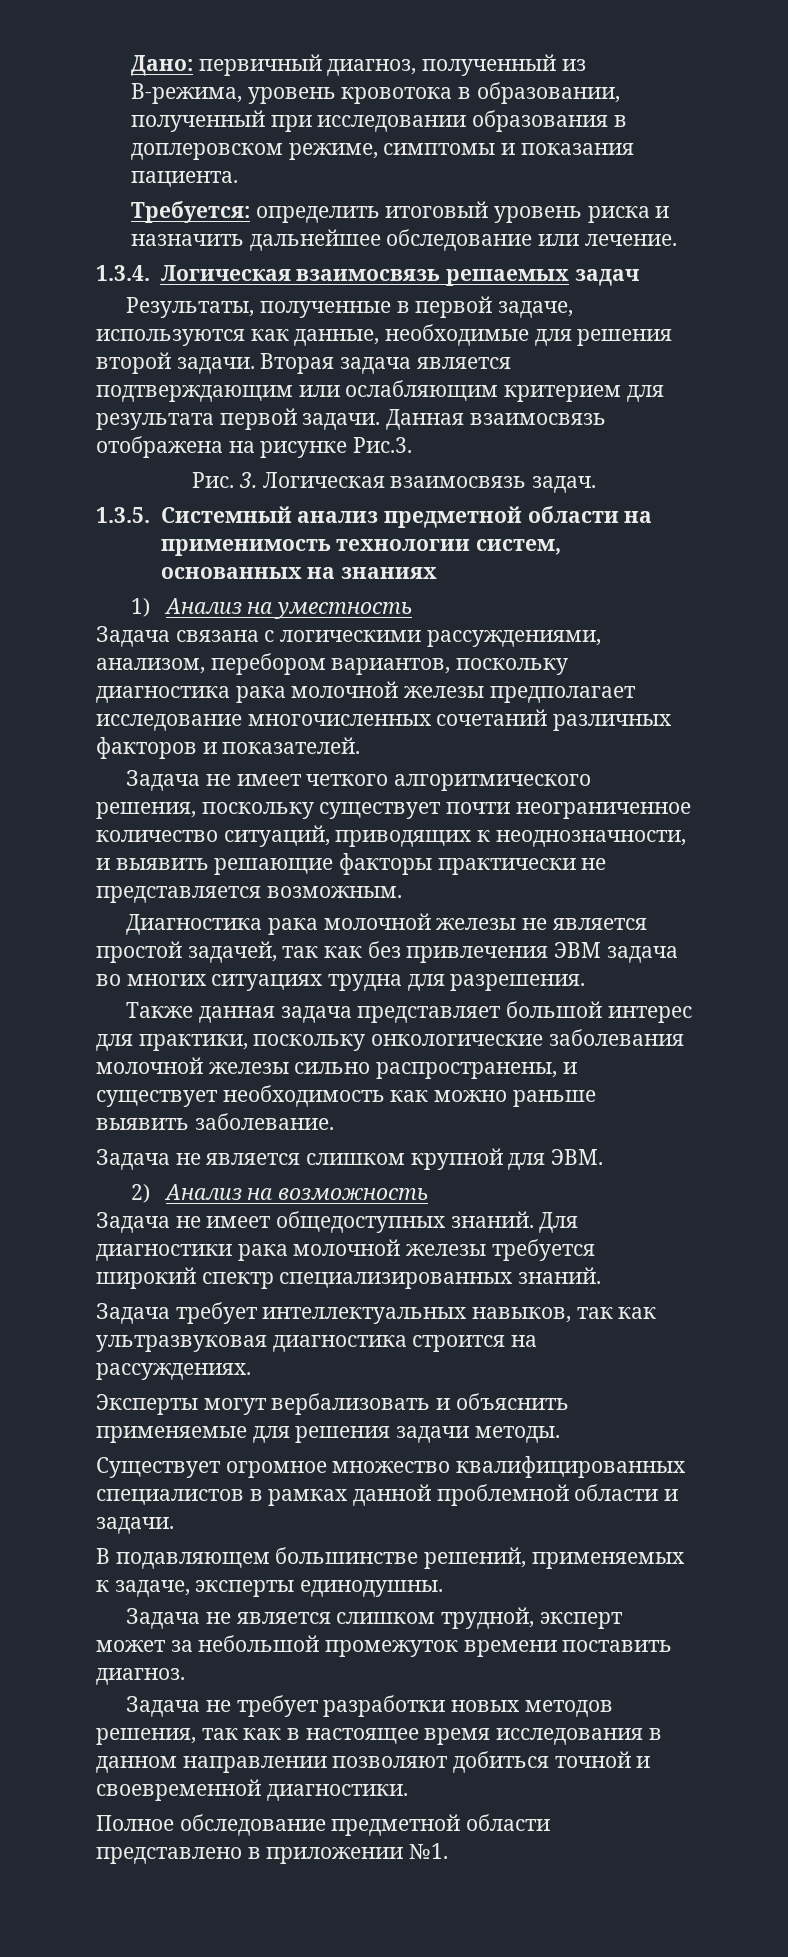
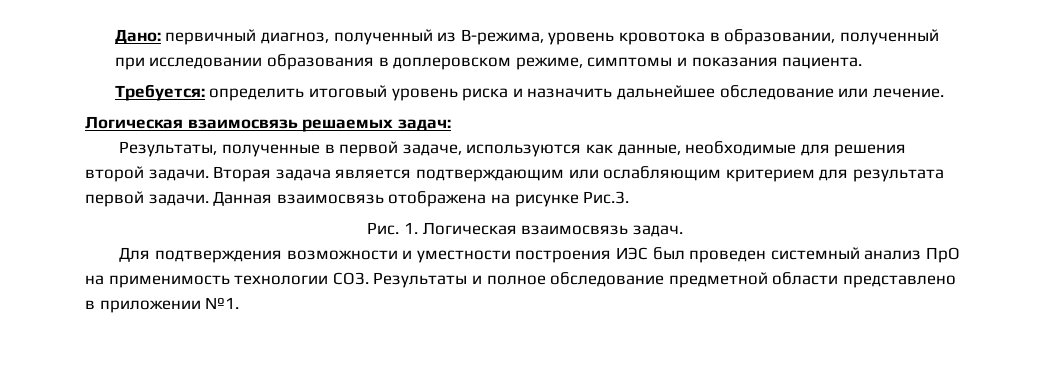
[96,265,150,281] 1.3.4. -> (944, 93) none
[574,269,639,286] задач -> [397,119,451,131] задач:
[238,472,257,488] 3. -> [403,222,418,234] 1.
[96,506,653,528] [160,539,561,556] [160,567,437,579] [130,598,413,619] [96,626,601,647] [96,653,569,675] [96,681,636,703] [96,709,673,731] [96,737,361,759] [126,770,591,791] [96,802,691,819] [96,825,686,847] [96,853,607,875] [96,886,402,903] [126,913,647,935] [96,941,678,963] [96,974,586,991] [126,1001,692,1023] [96,1029,684,1051] [96,1057,577,1079] [96,1085,596,1107] [96,1113,334,1130] [96,1148,604,1170] [130,1184,429,1203] [96,1211,579,1233] [96,1239,595,1261] [96,1267,602,1289] [96,1302,657,1324] [96,1335,538,1352] [96,1363,251,1380] [96,1393,569,1415] [96,1426,560,1443] [96,1456,687,1478] [96,1484,679,1506] [96,1517,174,1534] [96,1547,685,1569] [96,1580,444,1597] [126,1607,623,1629] [96,1635,673,1657] [96,1668,185,1685] [126,1695,613,1717] [96,1728,662,1745] [96,1751,651,1773] [96,1779,408,1801] [96,1815,174,1831] 1.3.5. Системный анализ предметной области на применимость технологии систем, основанных на знаниях // 1) Анализ на уместность // Задача связана с логическими рассуждениями, анализом, перебором вариантов, поскольку диагностика рака молочной железы предполагает исследование многочисленных сочетаний различных факторов и показателей. // Задача не имеет четкого алгоритмического решения, поскольку существует почти неограниченное количество ситуаций, приводящих к неоднозначности, и выявить решающие факторы практически не представляется возможным. // Диагностика рака молочной железы не является простой задачей, так как без привлечения ЭВМ задача во многих ситуациях трудна для разрешения. // Также данная задача представляет большой интерес для практики, поскольку онкологические заболевания молочной железы сильно распространены, и существует необходимость как можно раньше выявить заболевание. // Задача не является слишком крупной для ЭВМ. // 2) Анализ на возможность // Задача не имеет общедоступных знаний. Для диагностики рака молочной железы требуется широкий спектр специализированных знаний. // Задача требует интеллектуальных навыков, так как ультразвуковая диагностика строится на рассуждениях. // Эксперты могут вербализовать и объяснить применяемые для решения задачи методы. // Существует огромное множество квалифицированных специалистов в рамках данной проблемной области и задачи. // В подавляющем большинстве решений, применяемых к задаче, эксперты единодушны. // Задача не является слишком трудной, эксперт может за небольшой промежуток времени поставить диагноз. // Задача не требует разработки новых методов решения, так как в настоящее время исследования в данном направлении позволяют добиться точной и своевременной диагностики. // Полное -> [119,247,960,263] [85,272,546,288] Для подтверждения возможности и уместности построения ИЭС был проведен системный анализ ПрО на применимость технологии СОЗ. Результаты и полное

